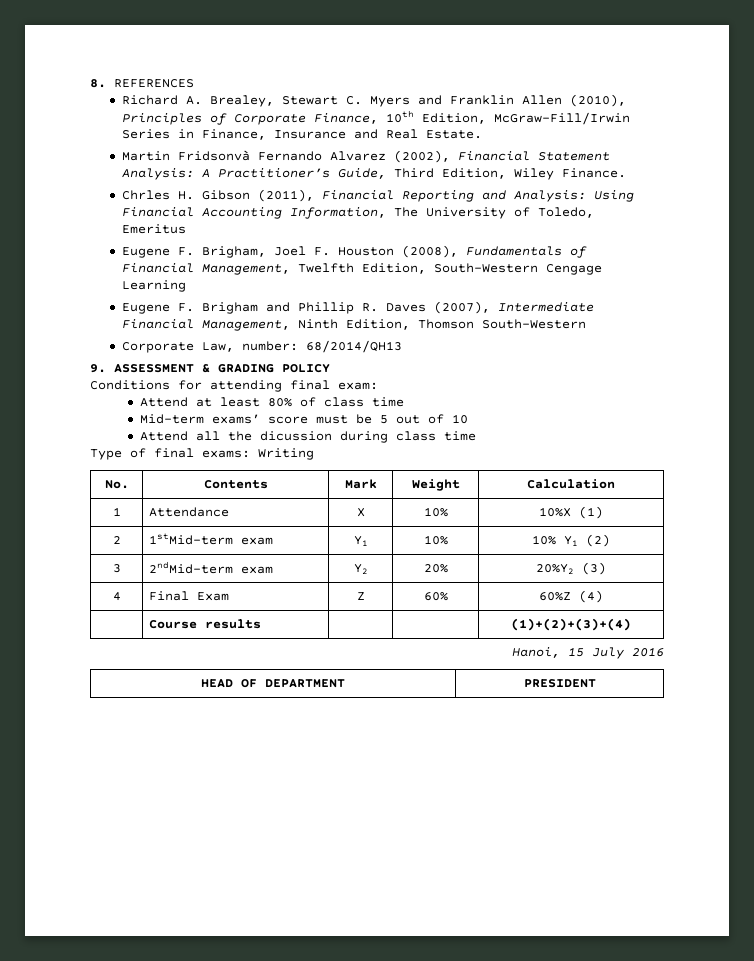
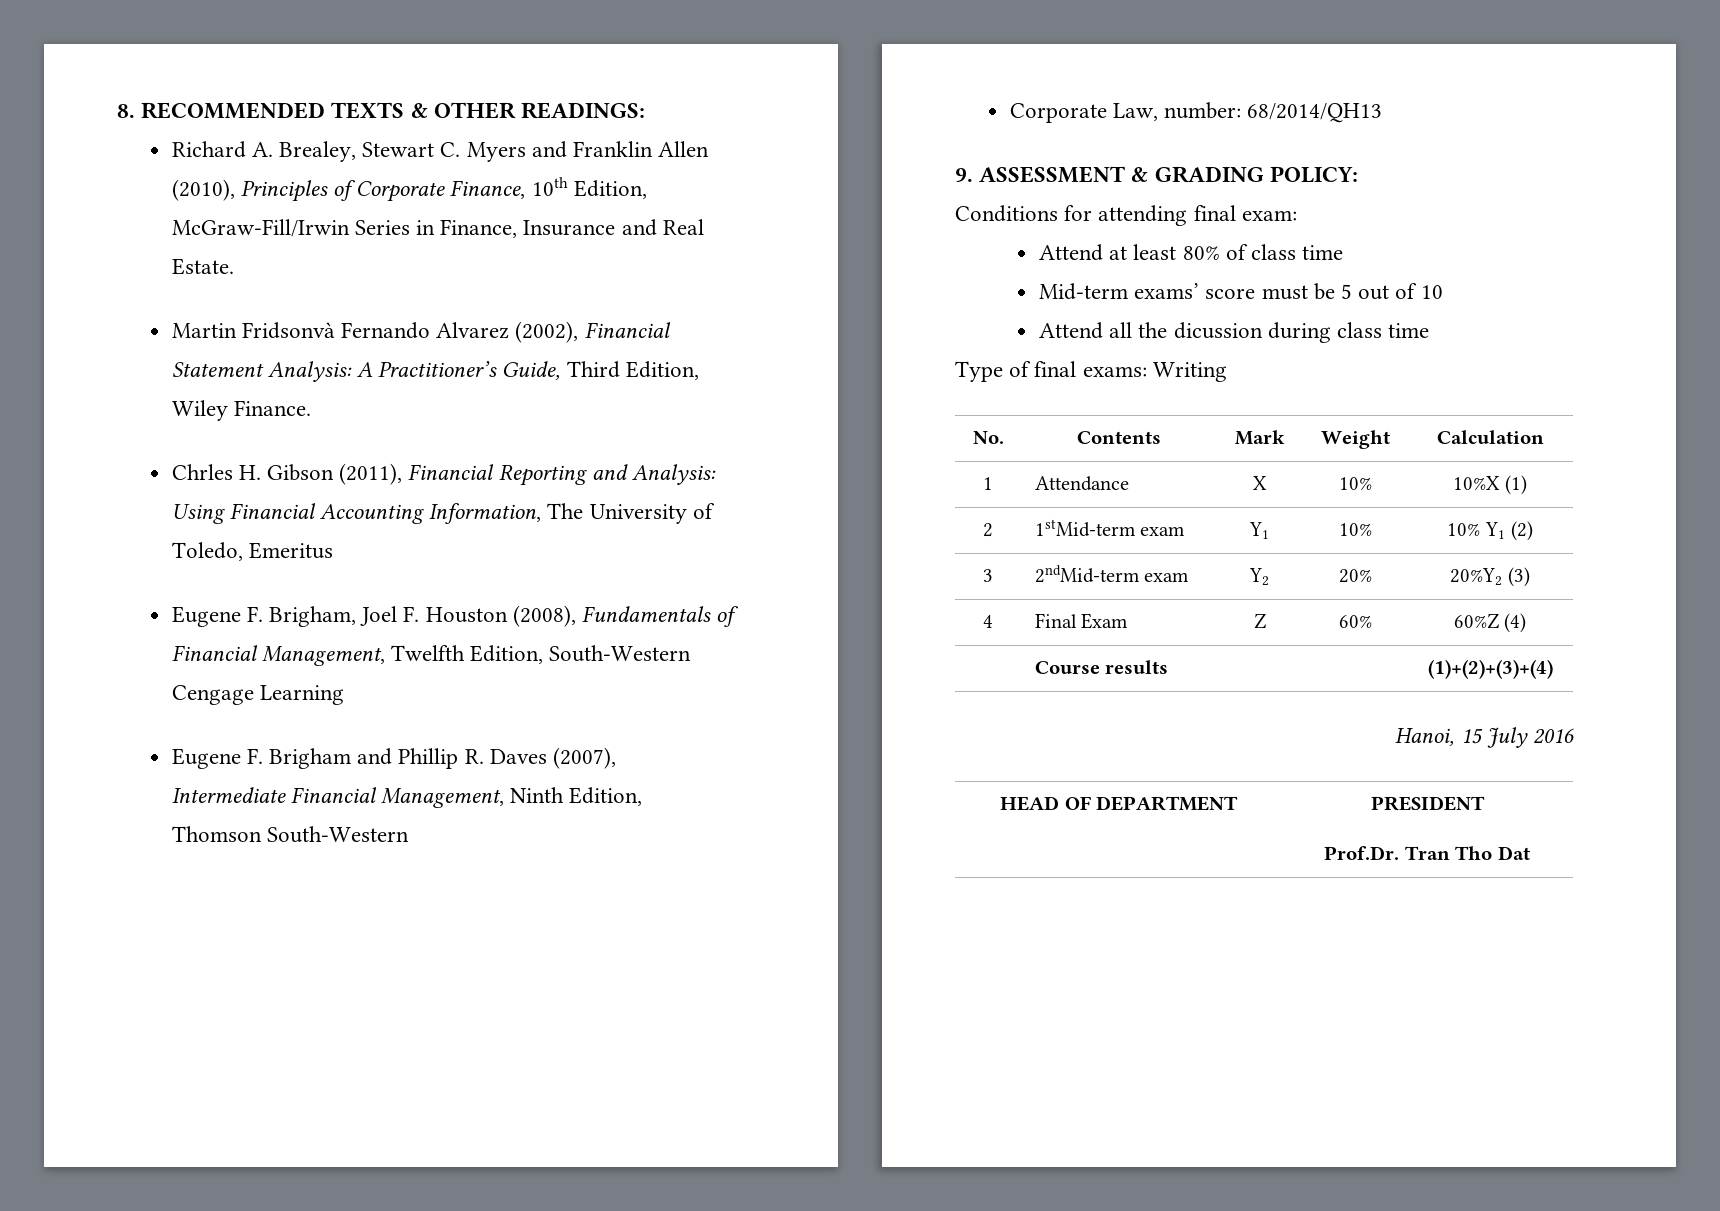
[114,79,194,88] REFERENCES -> [141,102,646,119] RECOMMENDED TEXTS & OTHER READINGS:
[282,364,330,373] POLICY -> [1269,166,1358,183] POLICY:
(596, 683) none -> [1324,846,1530,860] // Prof.Dr. Tran Tho Dat

